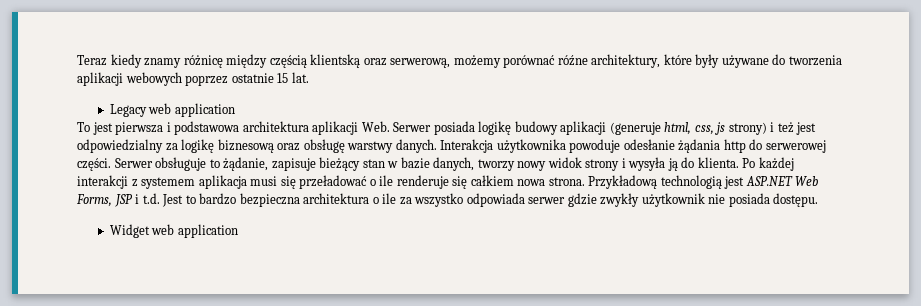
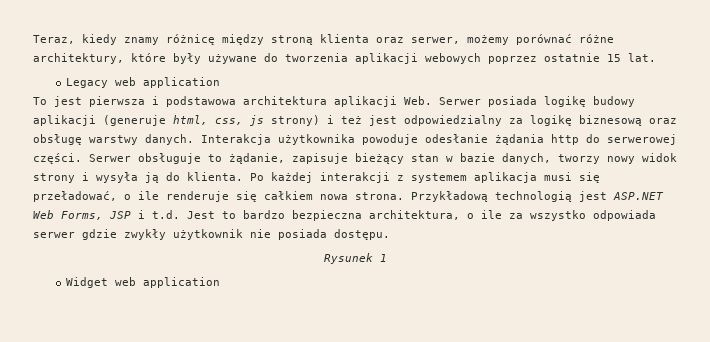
[77,55,107,66] Teraz -> [33,35,75,44] Teraz,
[269,54,451,68] częścią klientską oraz serwerową, -> [271,34,460,45] stroną klienta oraz serwer,
[557,55,588,66] róźne -> [579,34,614,43] różne
[299,175,368,189] przeładować -> [33,191,117,202] przeładować,
[303,193,370,204] architektura -> [369,210,460,220] architektura,
(819, 200) none -> [323,253,387,264] // Rysunek 1

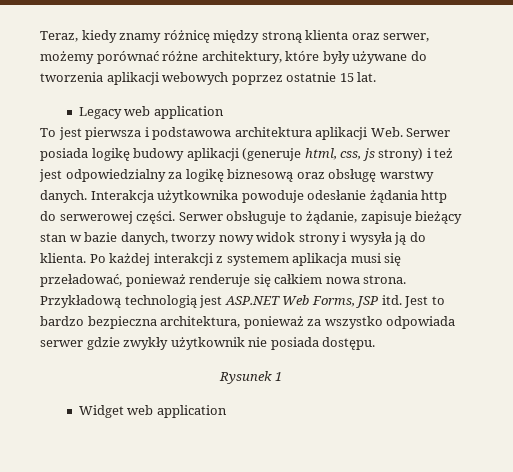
[124,191,159,200] o ile -> [125,274,186,287] ponieważ
[138,210,180,219] i t.d. -> [381,295,402,305] itd.
[467,210,502,219] o ile -> [243,316,304,329] ponieważ

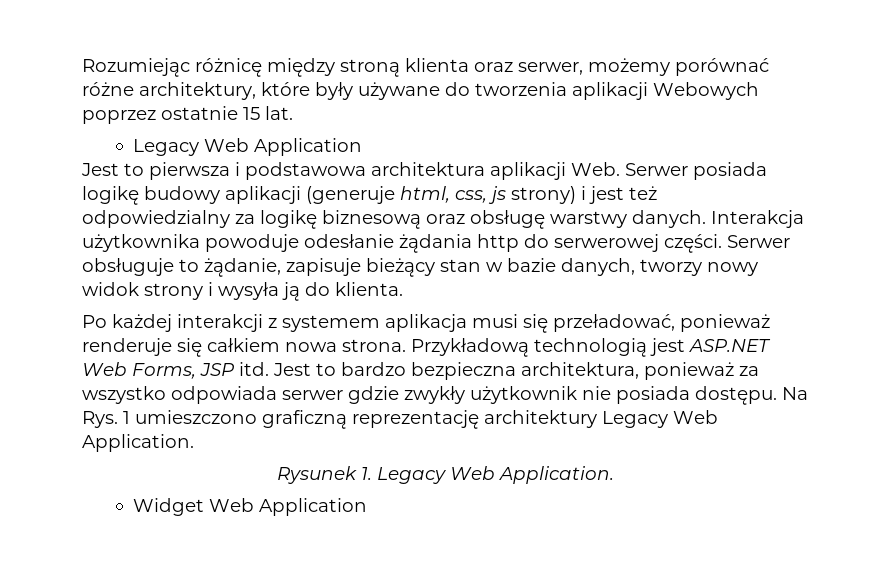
[40,30,162,43] Teraz, kiedy znamy -> [82,58,190,77] Rozumiejąc
[162,72,229,85] webowych -> [653,82,759,100] Webowych
[124,106,224,119] [40,127,82,140] web application // To jest -> [203,138,362,156] [81,163,144,176] Web Application // Jest to
[434,148,454,158] [39,169,62,182] też jest -> [589,186,657,204] jest też
(86, 258) none -> (403, 289) //
[219,371,282,384] // Rysunek 1 -> [782,387,808,400] [82,410,718,429] [82,434,194,452] [277,466,614,484] Na Rys. 1 umieszczono graficzną reprezentację architektury Legacy Web Application. // Rysunek 1. Legacy Web Application.
[127,405,227,418] web application -> [208,498,367,516] Web Application

